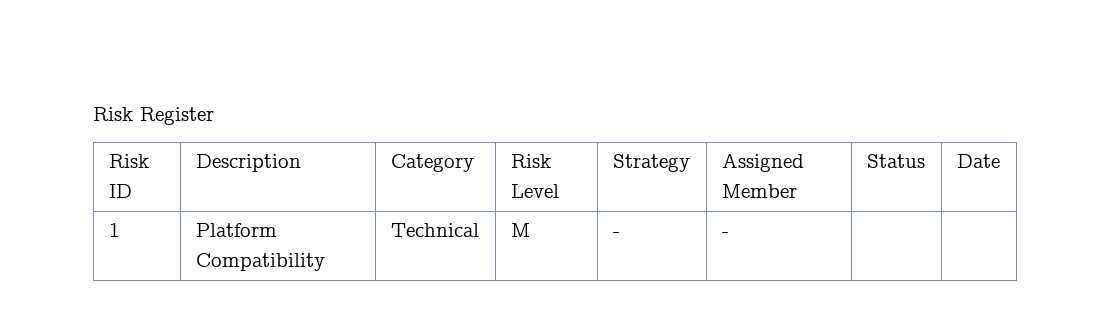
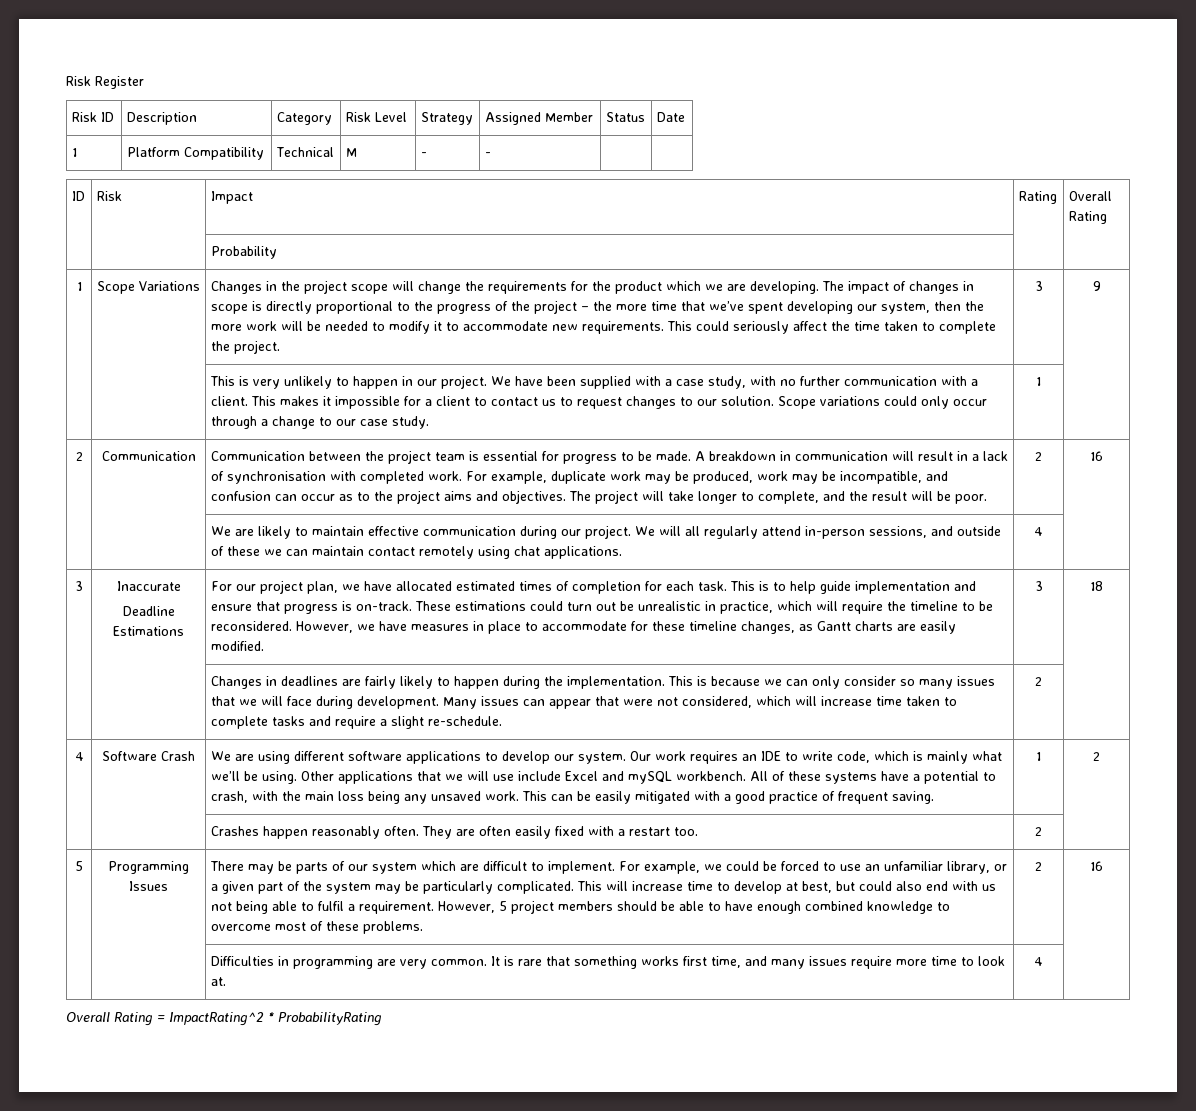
(729, 234) none -> [71,191,85,201] [96,191,122,201] [210,191,253,204] [1018,191,1057,204] [1068,191,1112,201] [1068,211,1107,224] [210,246,277,259] [76,282,82,291] [97,281,200,294] [210,280,974,294] [210,300,984,314] [210,321,996,334] [210,340,280,354] [1034,281,1043,291] [1092,281,1101,291] [209,375,978,389] [210,396,987,409] [210,416,429,429] [1036,377,1041,386] [75,452,83,461] [101,451,196,461] [210,450,1008,464] [210,471,948,484] [210,490,987,504] [1035,452,1042,461] [1090,451,1103,461] [210,525,1001,539] [210,546,622,559] [1034,527,1043,536] [75,581,83,591] [116,581,181,591] [122,606,175,616] [113,626,184,636] [210,580,976,594] [210,601,993,614] [210,621,956,634] [210,641,264,651] [1034,581,1043,591] [1090,581,1103,591] [210,676,995,689] [210,696,957,709] [210,716,502,729] [1035,677,1042,686] [74,752,84,761] [102,751,195,761] [210,751,1002,764] [210,771,996,784] [210,791,934,804] [1036,752,1041,761] [1093,752,1100,761] [210,826,698,839] [1035,827,1042,836] [75,861,83,871] [108,861,189,874] [129,881,168,891] [209,861,1007,874] [210,881,996,894] [210,900,950,914] [210,921,423,934] [1035,862,1042,871] [1090,861,1103,871] [210,956,1005,969] [210,977,226,986] [1034,957,1043,966] [66,1012,382,1026] // ID | Risk | Impact | Rating | Overall Rating // | | Probability | | // 1 | Scope Variations | Changes in the project scope will change the requirements for the product which we are developing. The impact of changes in scope is directly proportional to the progress of the project – the more time that we’ve spent developing our system, then the more work will be needed to modify it to accommodate new requirements. This could seriously affect the time taken to complete the project. | 3 | 9 // | | This is very unlikely to happen in our project. We have been supplied with a case study, with no further communication with a client. This makes it impossible for a client to contact us to request changes to our solution. Scope variations could only occur through a change to our case study. | 1 | // 2 | Communication | Communication between the project team is essential for progress to be made. A breakdown in communication will result in a lack of synchronisation with completed work. For example, duplicate work may be produced, work may be incompatible, and confusion can occur as to the project aims and objectives. The project will take longer to complete, and the result will be poor. | 2 | 16 // | | We are likely to maintain effective communication during our project. We will all regularly attend in-person sessions, and outside of these we can maintain contact remotely using chat applications. | 4 | // 3 | Inaccurate // Deadline Estimations | For our project plan, we have allocated estimated times of completion for each task. This is to help guide implementation and ensure that progress is on-track. These estimations could turn out be unrealistic in practice, which will require the timeline to be reconsidered. However, we have measures in place to accommodate for these timeline changes, as Gantt charts are easily modified. | 3 | 18 // | | Changes in deadlines are fairly likely to happen during the implementation. This is because we can only consider so many issues that we will face during development. Many issues can appear that were not considered, which will increase time taken to complete tasks and require a slight re-schedule. | 2 | // 4 | Software Crash | We are using different software applications to develop our system. Our work requires an IDE to write code, which is mainly what we’ll be using. Other applications that we will use include Excel and mySQL workbench. All of these systems have a potential to crash, with the main loss being any unsaved work. This can be easily mitigated with a good practice of frequent saving. | 1 | 2 // | | Crashes happen reasonably often. They are often easily fixed with a restart too. | 2 | // 5 | Programming Issues | There may be parts of our system which are difficult to implement. For example, we could be forced to use an unfamiliar library, or a given part of the system may be particularly complicated. This will increase time to develop at best, but could also end with us not being able to fulfil a requirement. However, 5 project members should be able to have enough combined knowledge to overcome most of these problems. | 2 | 16 // | | Difficulties in programming are very common. It is rare that something works first time, and many issues require more time to look at. | 4 | // Overall Rating = ImpactRating^2 * ProbabilityRating

